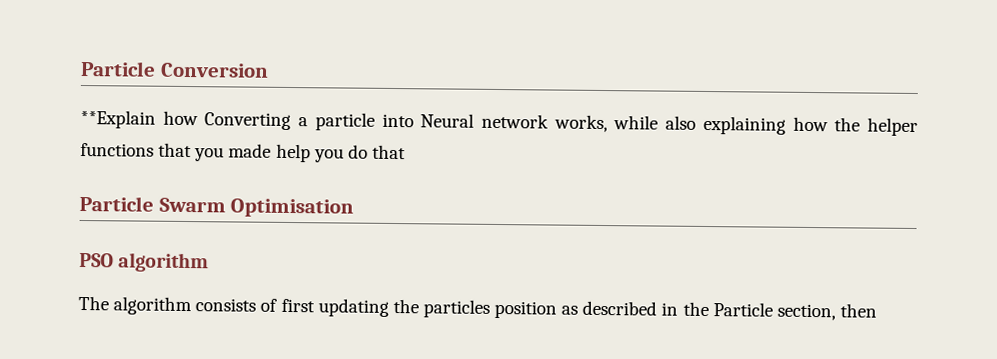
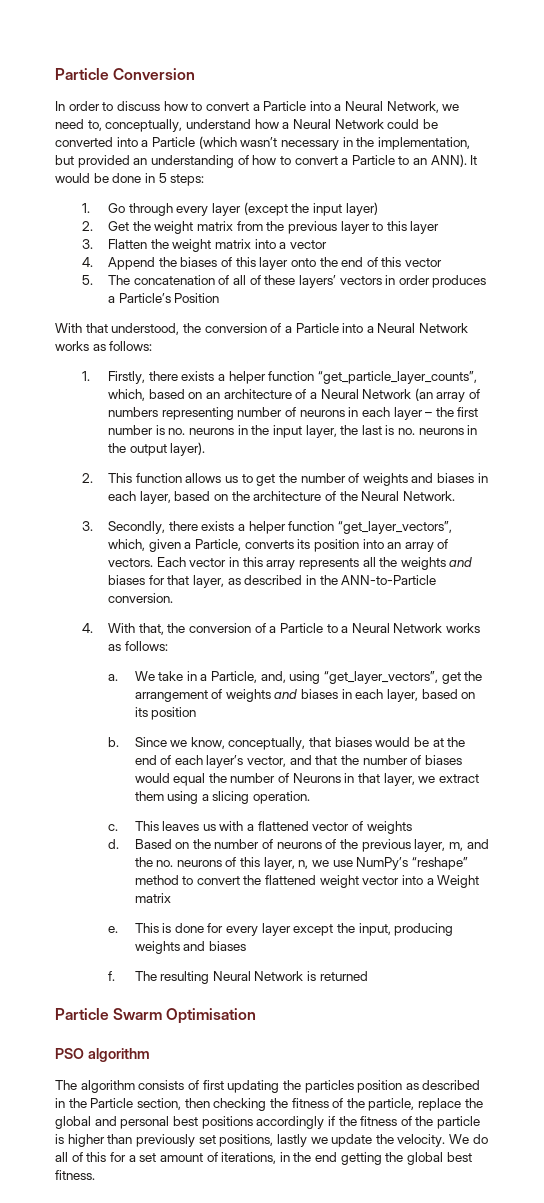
[80,109,918,137] [80,142,406,163] **Explain how Converting a particle into Neural network works, while also explaining how the helper functions that you made help you do that -> [55,101,460,113] [55,119,438,132] [55,136,470,150] [55,154,478,168] [55,173,205,186] [81,202,378,216] [81,221,440,234] [81,239,327,252] [81,257,443,270] [81,275,487,288] [108,293,220,303] [55,323,469,335] [55,341,153,351] [81,371,477,384] [108,388,481,402] [108,407,479,420] [108,425,478,438] [108,442,206,456] [81,473,488,486] [108,491,455,504] [81,521,452,534] [108,539,449,552] [108,557,473,570] [108,575,437,588] [108,593,174,603] [81,623,481,635] [108,641,168,651] [108,671,483,684] [134,689,476,702] [134,707,197,720] [108,737,466,750] [134,755,462,768] [134,773,479,786] [134,791,311,804] [108,821,412,834] [108,839,489,852] [134,857,468,870] [134,875,480,888] [134,893,171,903] [108,923,454,936] [134,941,246,954] [108,971,368,984] In order to discuss how to convert a Particle into a Neural Network, we need to, conceptually, understand how a Neural Network could be converted into a Particle (which wasn’t necessary in the implementation, but provided an understanding of how to convert a Particle to an ANN). It would be done in 5 steps: // 1. Go through every layer (except the input layer) // 2. Get the weight matrix from the previous layer to this layer // 3. Flatten the weight matrix into a vector // 4. Append the biases of this layer onto the end of this vector // 5. The concatenation of all of these layers’ vectors in order produces a Particle’s Position // With that understood, the conversion of a Particle into a Neural Network works as follows: // 1. Firstly, there exists a helper function “get_particle_layer_counts”, which, based on an architecture of a Neural Network (an array of numbers representing number of neurons in each layer – the first number is no. neurons in the input layer, the last is no. neurons in the output layer). // 2. This function allows us to get the number of weights and biases in each layer, based on the architecture of the Neural Network. // 3. Secondly, there exists a helper function “get_layer_vectors”, which, given a Particle, converts its position into an array of vectors. Each vector in this array represents all the weights and biases for that layer, as described in the ANN-to-Particle conversion. // 4. With that, the conversion of a Particle to a Neural Network works as follows: // a. We take in a Particle, and, using “get_layer_vectors”, get the arrangement of weights and biases in each layer, based on its position // b. Since we know, conceptually, that biases would be at the end of each layer’s vector, and that the number of biases would equal the number of Neurons in that layer, we extract them using a slicing operation. // c. This leaves us with a flattened vector of weights // d. Based on the number of neurons of the previous layer, m, and the no. neurons of this layer, n, we use NumPy’s “reshape” method to convert the flattened weight vector into a Weight matrix // e. This is done for every layer except the input, producing weights and biases // f. The resulting Neural Network is returned
(877, 310) none -> [213,1098,483,1111] [55,1116,481,1129] [55,1134,488,1147] [55,1152,472,1165] [55,1170,95,1180] checking the fitness of the particle, replace the global and personal best positions accordingly if the fitness of the particle is higher than previously set positions, lastly we update the velocity. We do all of this for a set amount of iterations, in the end getting the global best fitness.

